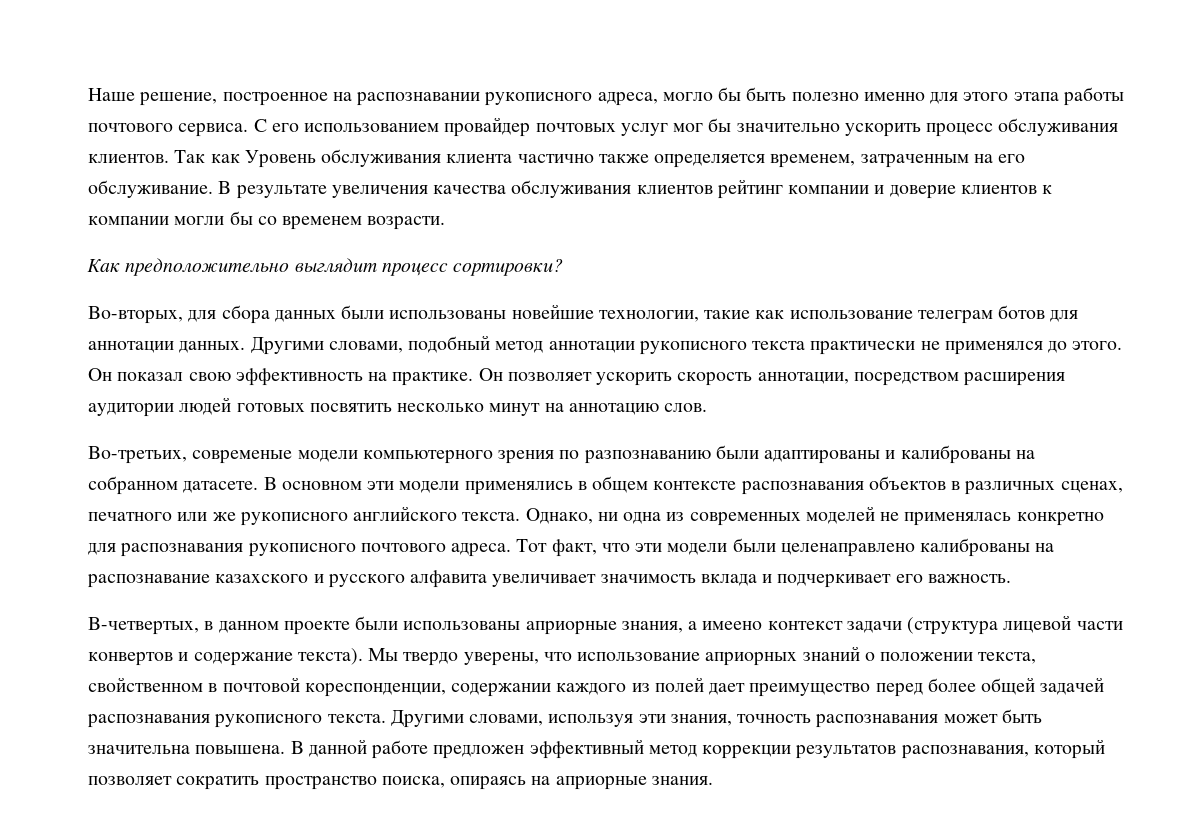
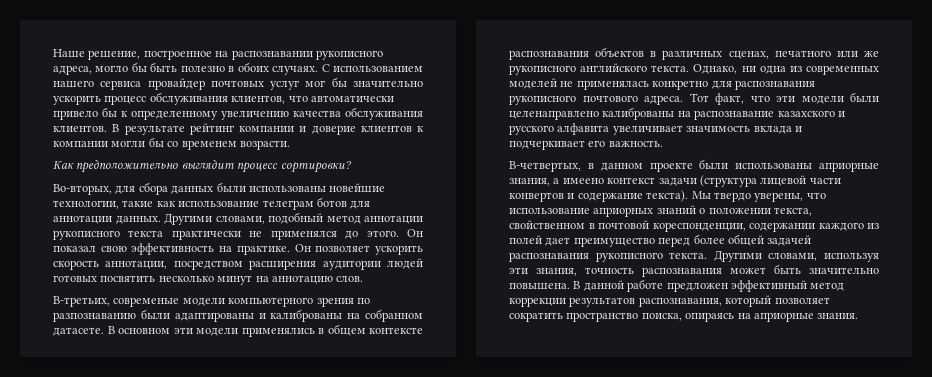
[863,87,1124,106] [88,119,440,137] именно для этого этапа работы почтового сервиса. С его использованием -> [228,62,424,75] [53,80,142,90] в обоих случаях. С использованием нашего сервиса
[88,149,1026,168] [88,180,713,199] клиентов. Так как Уровень обслуживания клиента частично также определяется временем, затраченным на его обслуживание. В результате увеличения качества обслуживания клиентов -> [231,95,394,104] [53,107,423,120] [53,124,185,135] клиентов, что автоматически привело бы к определенному увеличению качества обслуживания клиентов. В результате
[88,446,187,464] Во-третьих, -> [53,296,110,307] В-третьих,
[88,745,190,754] значительна -> [809,267,879,274] значительно

